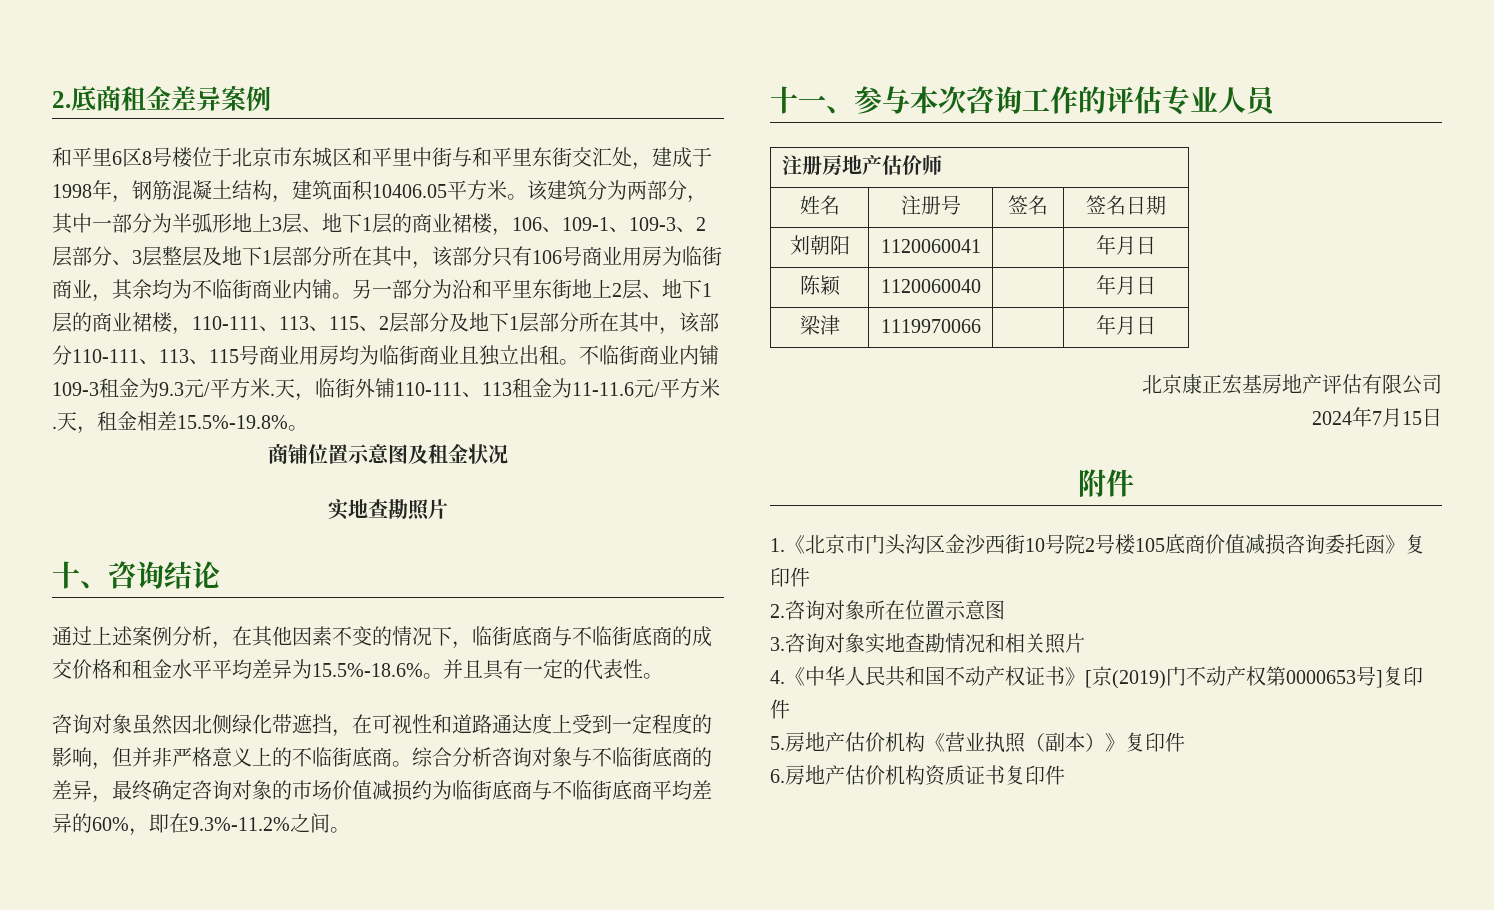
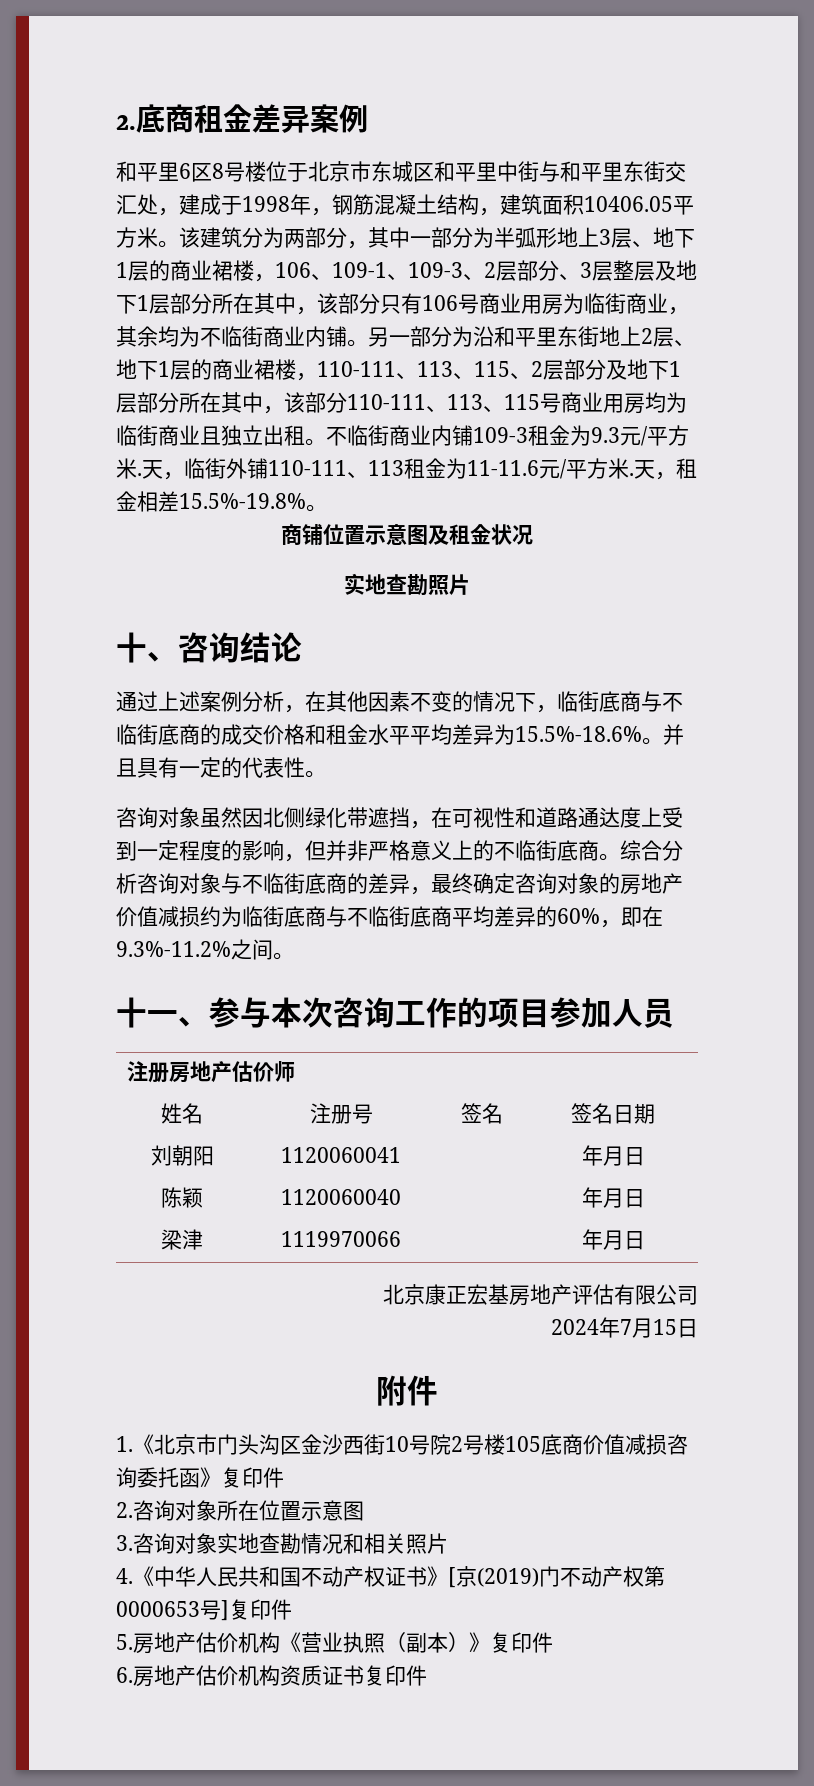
[292,780,332,800] 市场 -> [620,873,683,895] 房地产
[1106,86,1218,115] 评估专业 -> [488,997,612,1028] 项目参加

